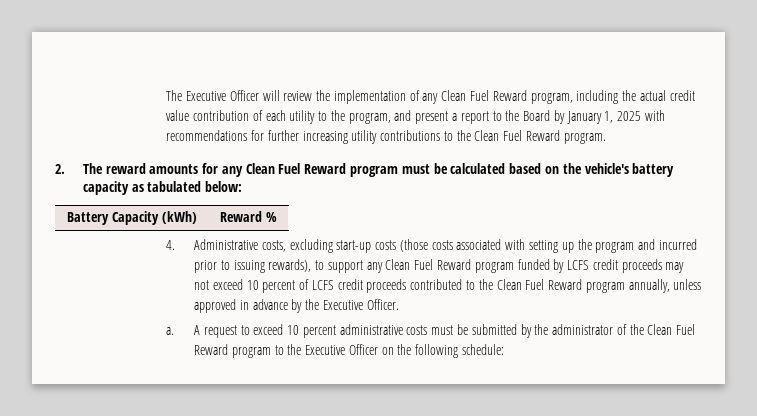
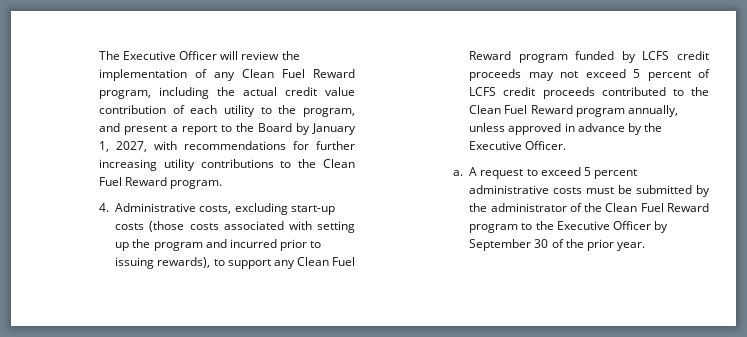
[617,111,642,121] 2025 -> [116,141,148,152] 2027,
[55,163,675,177] [82,181,243,195] [67,211,197,225] [220,211,277,222] // 2. The reward amounts for any Clean Fuel Reward program must be calculated based on the vehicle's battery capacity as tabulated below: // Battery Capacity (kWh) | Reward % -> (223, 184) none
[246,280,259,290] 10 -> [633,69,641,78] 5
[287,325,300,335] 10 -> [583,167,591,176] 5
[381,344,505,358] on the following schedule: -> [653,221,668,233] [469,239,645,251] by September 30 of the prior year.

